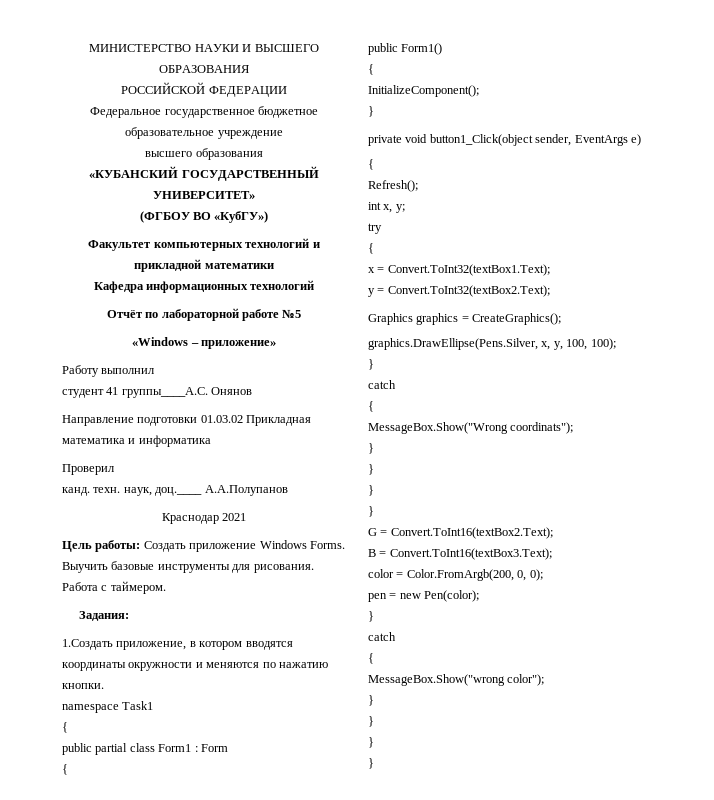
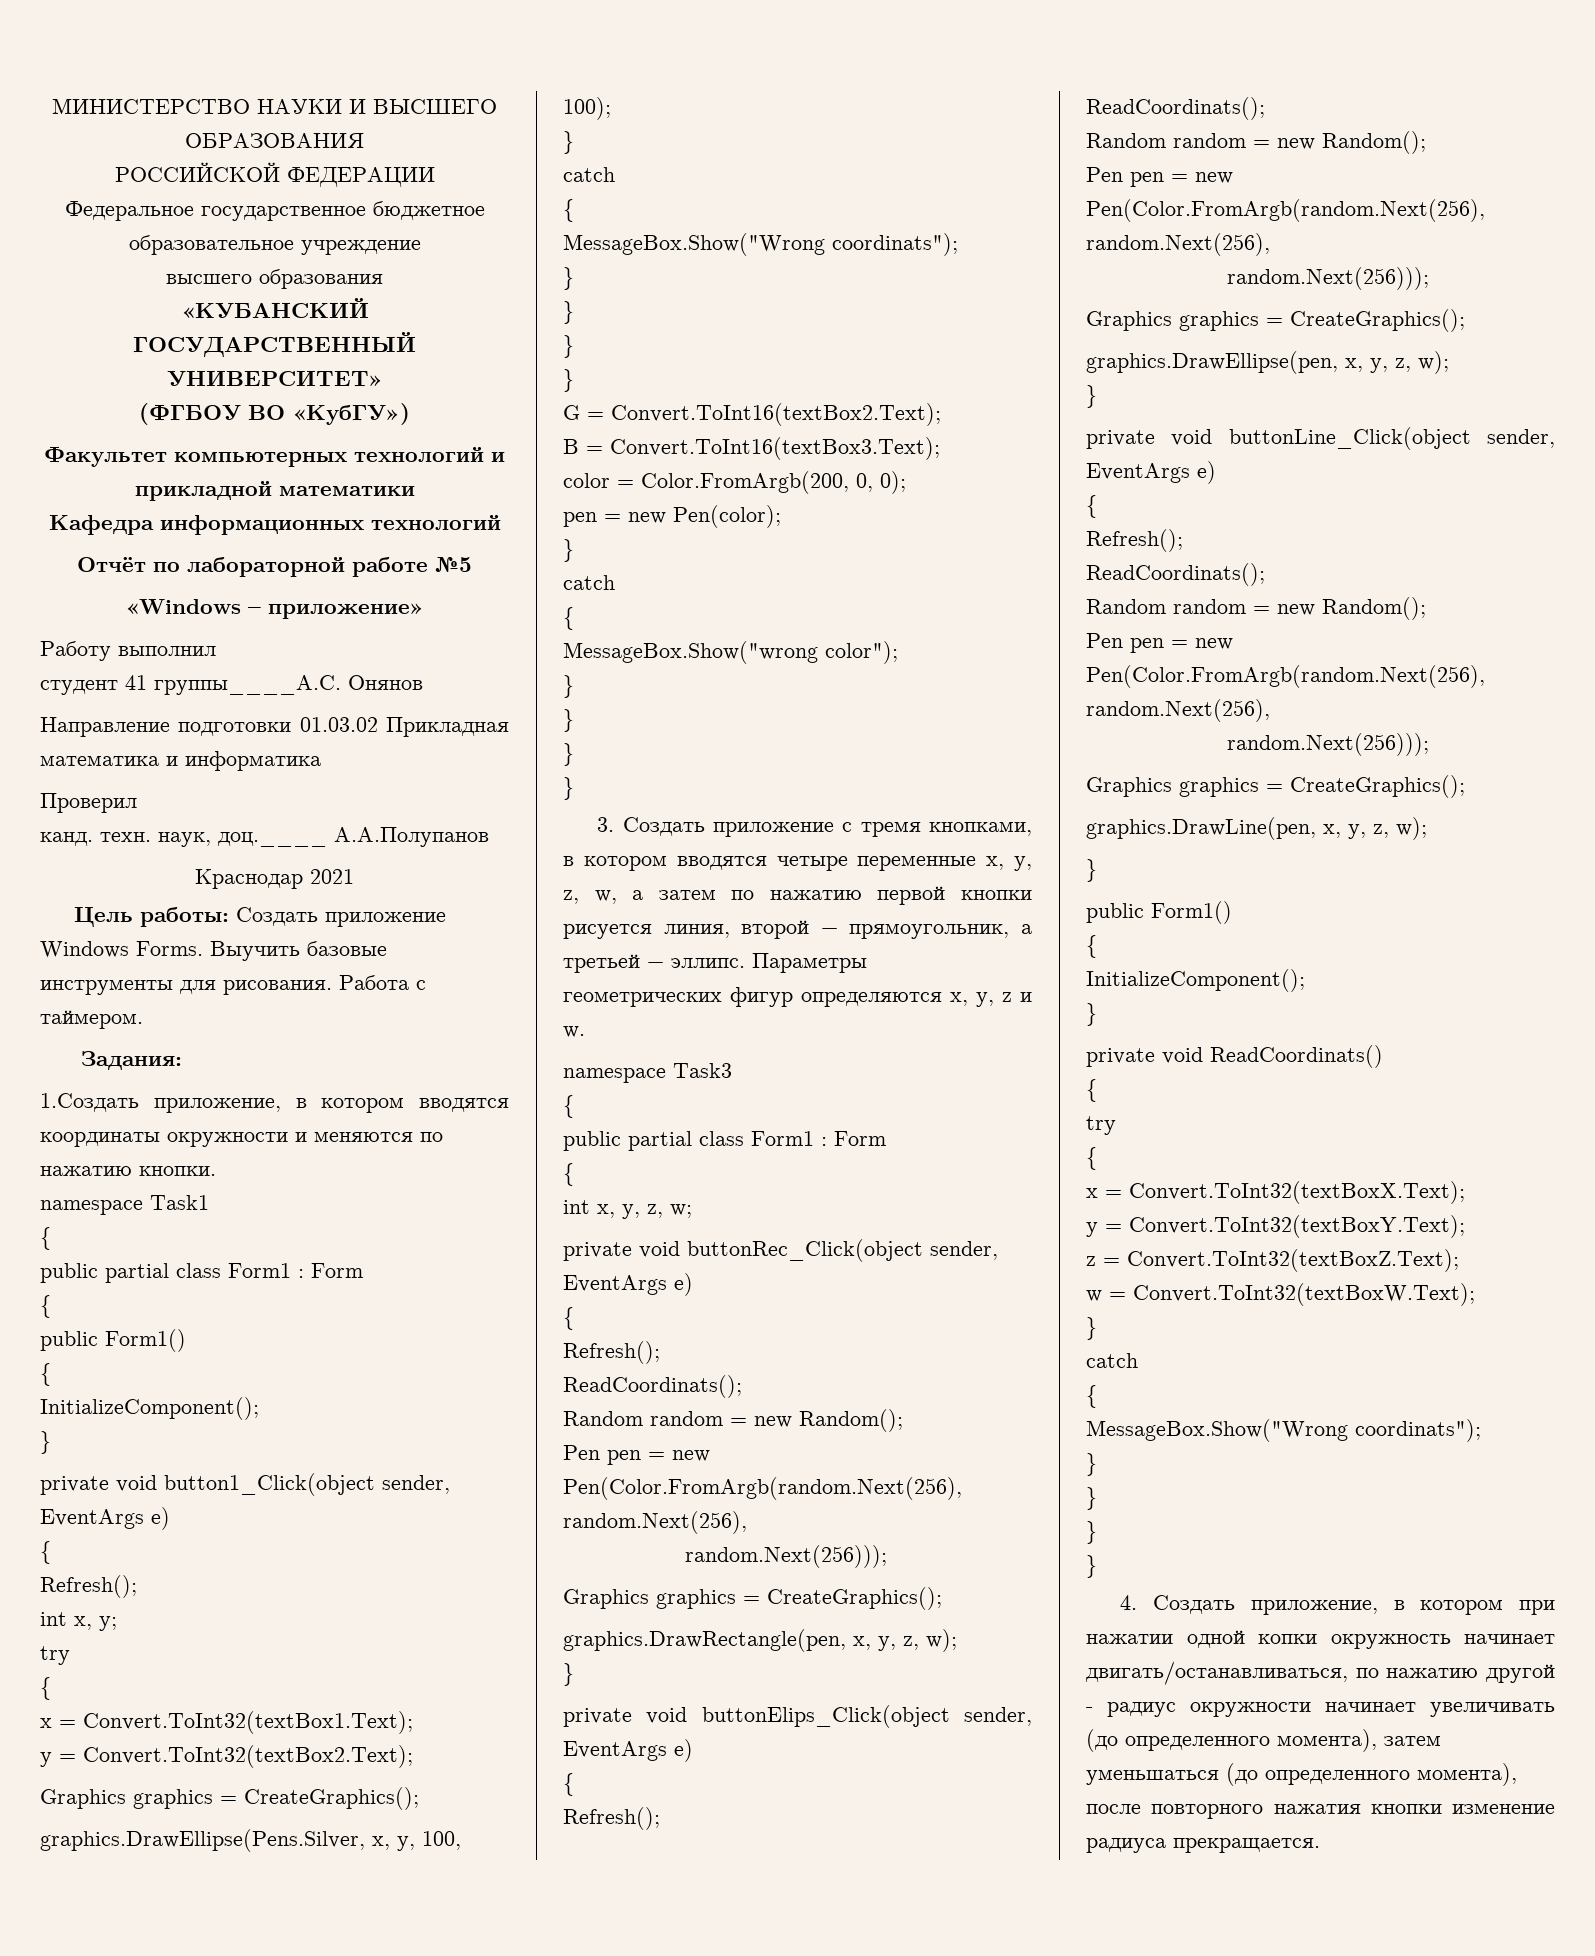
(374, 763) none -> [597,817,1032,837] [563,856,1032,871] [563,886,1032,905] [563,920,1032,939] [563,953,867,973] [563,987,1032,1007] [563,1026,585,1038] [563,1063,732,1083] [563,1095,574,1118] [563,1131,886,1151] [563,1163,574,1186] [563,1200,692,1219] [563,1239,998,1262] [563,1273,693,1296] [563,1307,574,1330] [563,1341,660,1364] [563,1375,742,1398] [563,1409,903,1432] [563,1445,710,1465] [563,1477,962,1500] [563,1511,747,1534] [684,1545,887,1568] [563,1587,942,1610] [563,1629,957,1652] [563,1663,574,1686] [563,1705,1032,1728] [563,1739,693,1762] [563,1773,574,1796] [563,1807,660,1830] [1086,97,1265,120] [1086,131,1426,154] [1086,167,1233,187] [1086,199,1485,222] [1086,233,1270,256] [1226,267,1429,290] [1086,309,1465,332] [1086,351,1449,374] [1086,385,1097,408] [1086,427,1555,450] [1086,461,1216,484] [1086,495,1097,518] [1086,529,1183,552] [1086,563,1265,586] [1086,597,1426,620] [1086,633,1233,653] [1086,665,1485,688] [1086,699,1270,722] [1226,733,1429,756] [1086,775,1465,798] [1086,817,1427,840] [1086,859,1097,882] [1086,901,1232,924] [1086,935,1097,958] [1086,969,1305,992] [1086,1003,1097,1026] [1086,1045,1383,1068] [1086,1079,1097,1102] [1086,1116,1116,1135] [1086,1147,1097,1170] [1086,1181,1465,1204] [1086,1215,1465,1238] [1086,1249,1459,1272] [1086,1283,1475,1306] [1086,1317,1097,1340] [1086,1353,1138,1368] [1086,1385,1097,1408] [1086,1419,1481,1442] [1086,1453,1097,1476] [1086,1487,1097,1510] [1086,1521,1097,1544] [1086,1555,1097,1578] [1120,1595,1555,1615] [1086,1630,1555,1649] [1086,1661,1555,1685] [1086,1702,1555,1717] [1086,1729,1441,1752] [1086,1763,1517,1786] [1086,1804,1555,1819] [1086,1838,1320,1853] // 3. Создать приложение с тремя кнопками, в котором вводятся четыре переменные x, y, z, w, а затем по нажатию первой кнопки рисуется линия, второй − прямоугольник, а третьей − эллипс. Параметры геометрических фигур определяются x, y, z и w. // namespace Task3 // { // public partial class Form1 : Form // { // int x, y, z, w; // private void buttonRec_Click(object sender, EventArgs e) // { // Refresh(); // ReadCoordinats(); // Random random = new Random(); // Pen pen = new Pen(Color.FromArgb(random.Next(256), random.Next(256), // random.Next(256))); // Graphics graphics = CreateGraphics(); // graphics.DrawRectangle(pen, x, y, z, w); // } // private void buttonElips_Click(object sender, EventArgs e) // { // Refresh(); // ReadCoordinats(); // Random random = new Random(); // Pen pen = new Pen(Color.FromArgb(random.Next(256), random.Next(256), // random.Next(256))); // Graphics graphics = CreateGraphics(); // graphics.DrawEllipse(pen, x, y, z, w); // } // private void buttonLine_Click(object sender, EventArgs e) // { // Refresh(); // ReadCoordinats(); // Random random = new Random(); // Pen pen = new Pen(Color.FromArgb(random.Next(256), random.Next(256), // random.Next(256))); // Graphics graphics = CreateGraphics(); // graphics.DrawLine(pen, x, y, z, w); // } // public Form1() // { // InitializeComponent(); // } // private void ReadCoordinats() // { // try // { // x = Convert.ToInt32(textBoxX.Text); // y = Convert.ToInt32(textBoxY.Text); // z = Convert.ToInt32(textBoxZ.Text); // w = Convert.ToInt32(textBoxW.Text); // } // catch // { // MessageBox.Show("Wrong coordinats"); // } // } // } // } // 4. Создать приложение, в котором при нажатии одной копки окружность начинает двигать/останавливаться, по нажатию другой - радиус окружности начинает увеличивать (до определенного момента), затем уменьшаться (до определенного момента), после повторного нажатия кнопки изменение радиуса прекращается.

